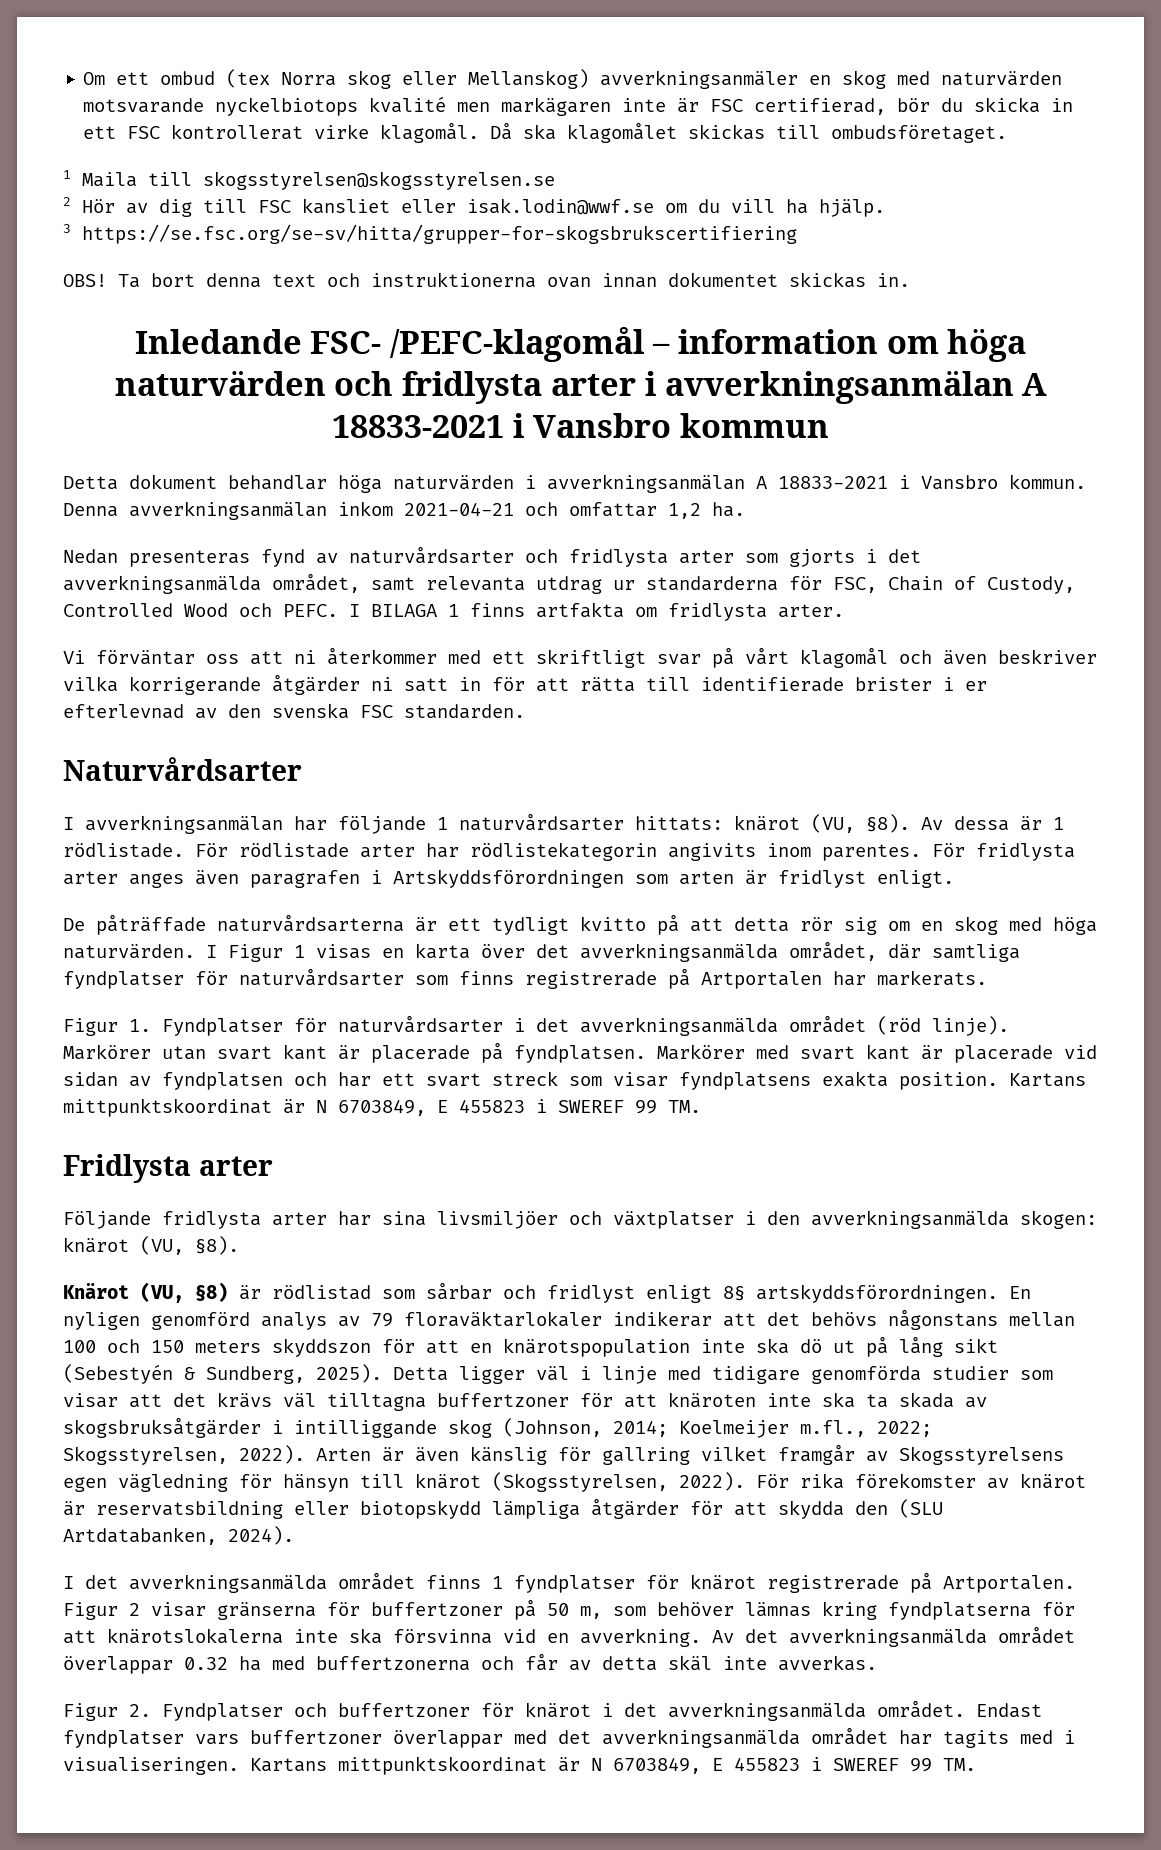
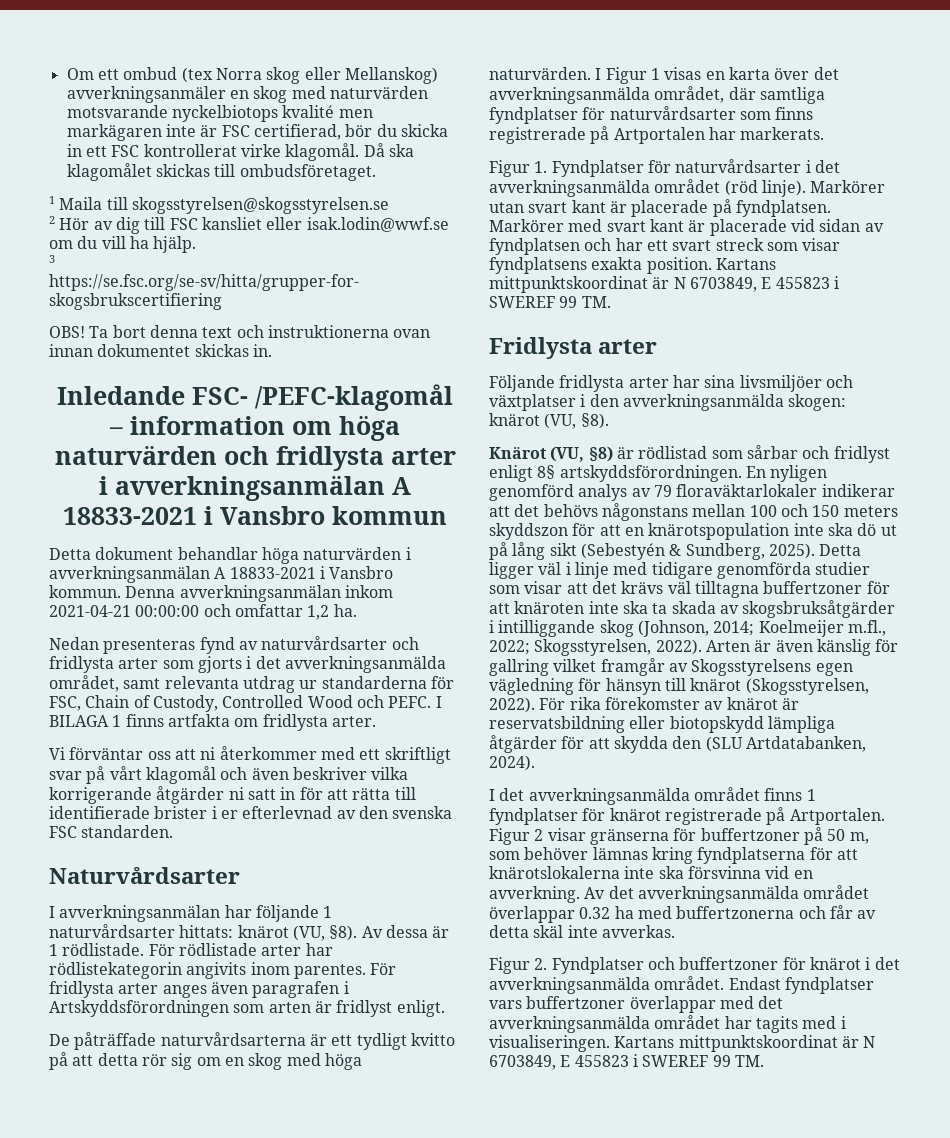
(514, 509) none -> [135,605,200,617] 00:00:00

